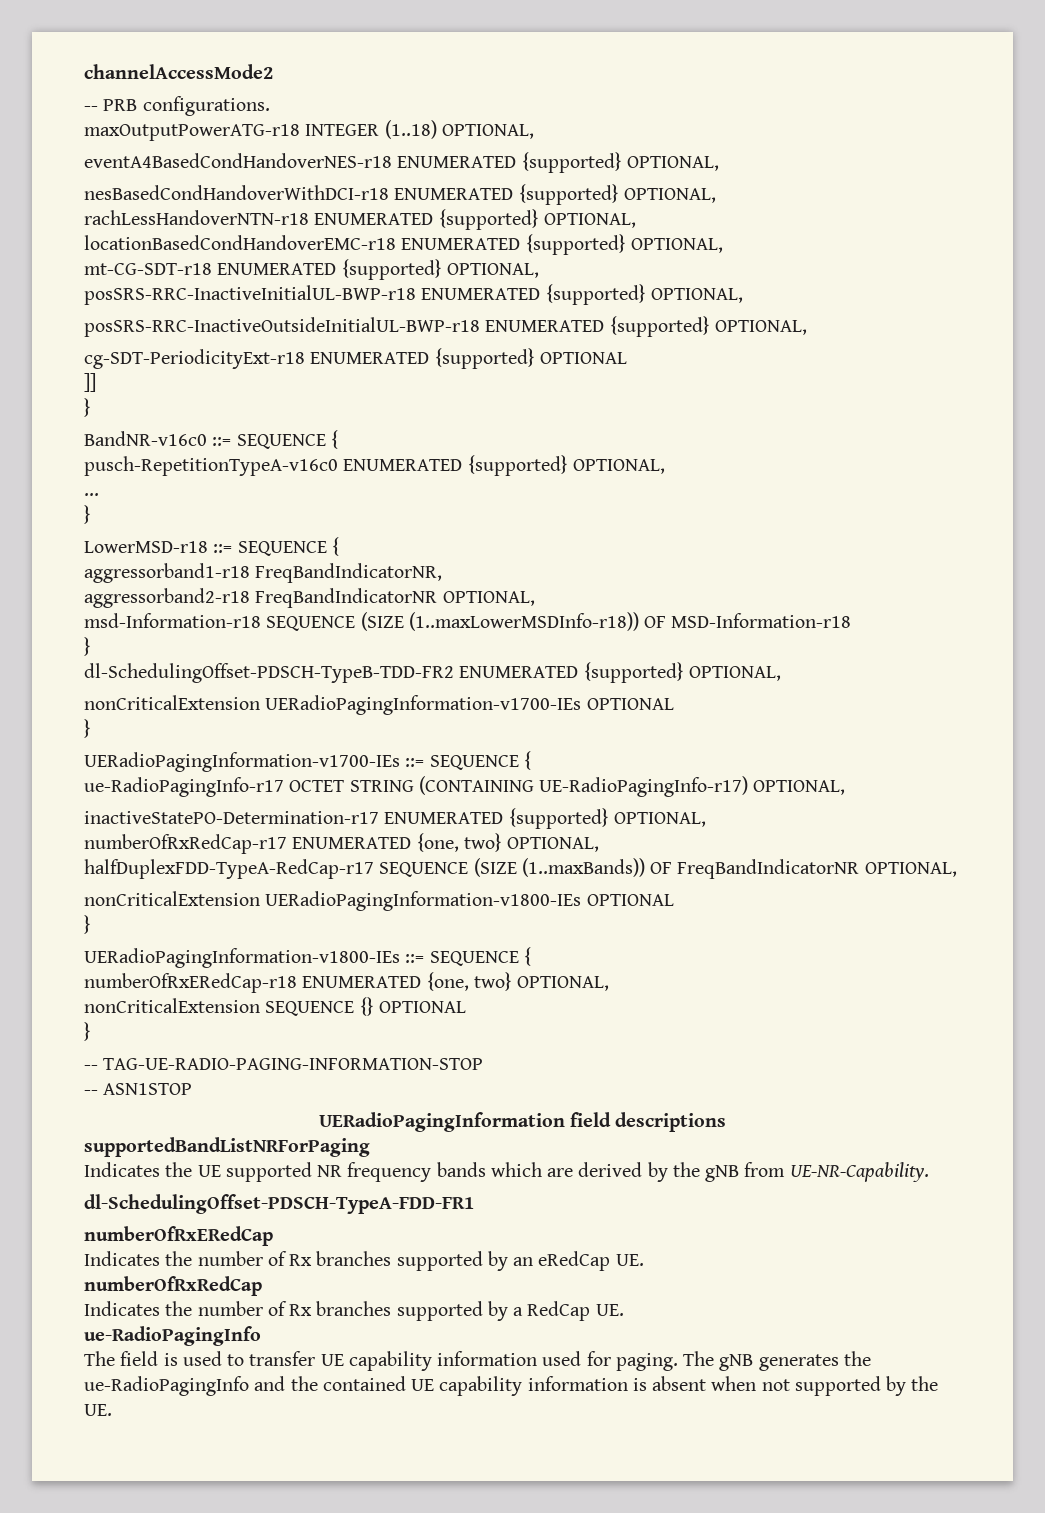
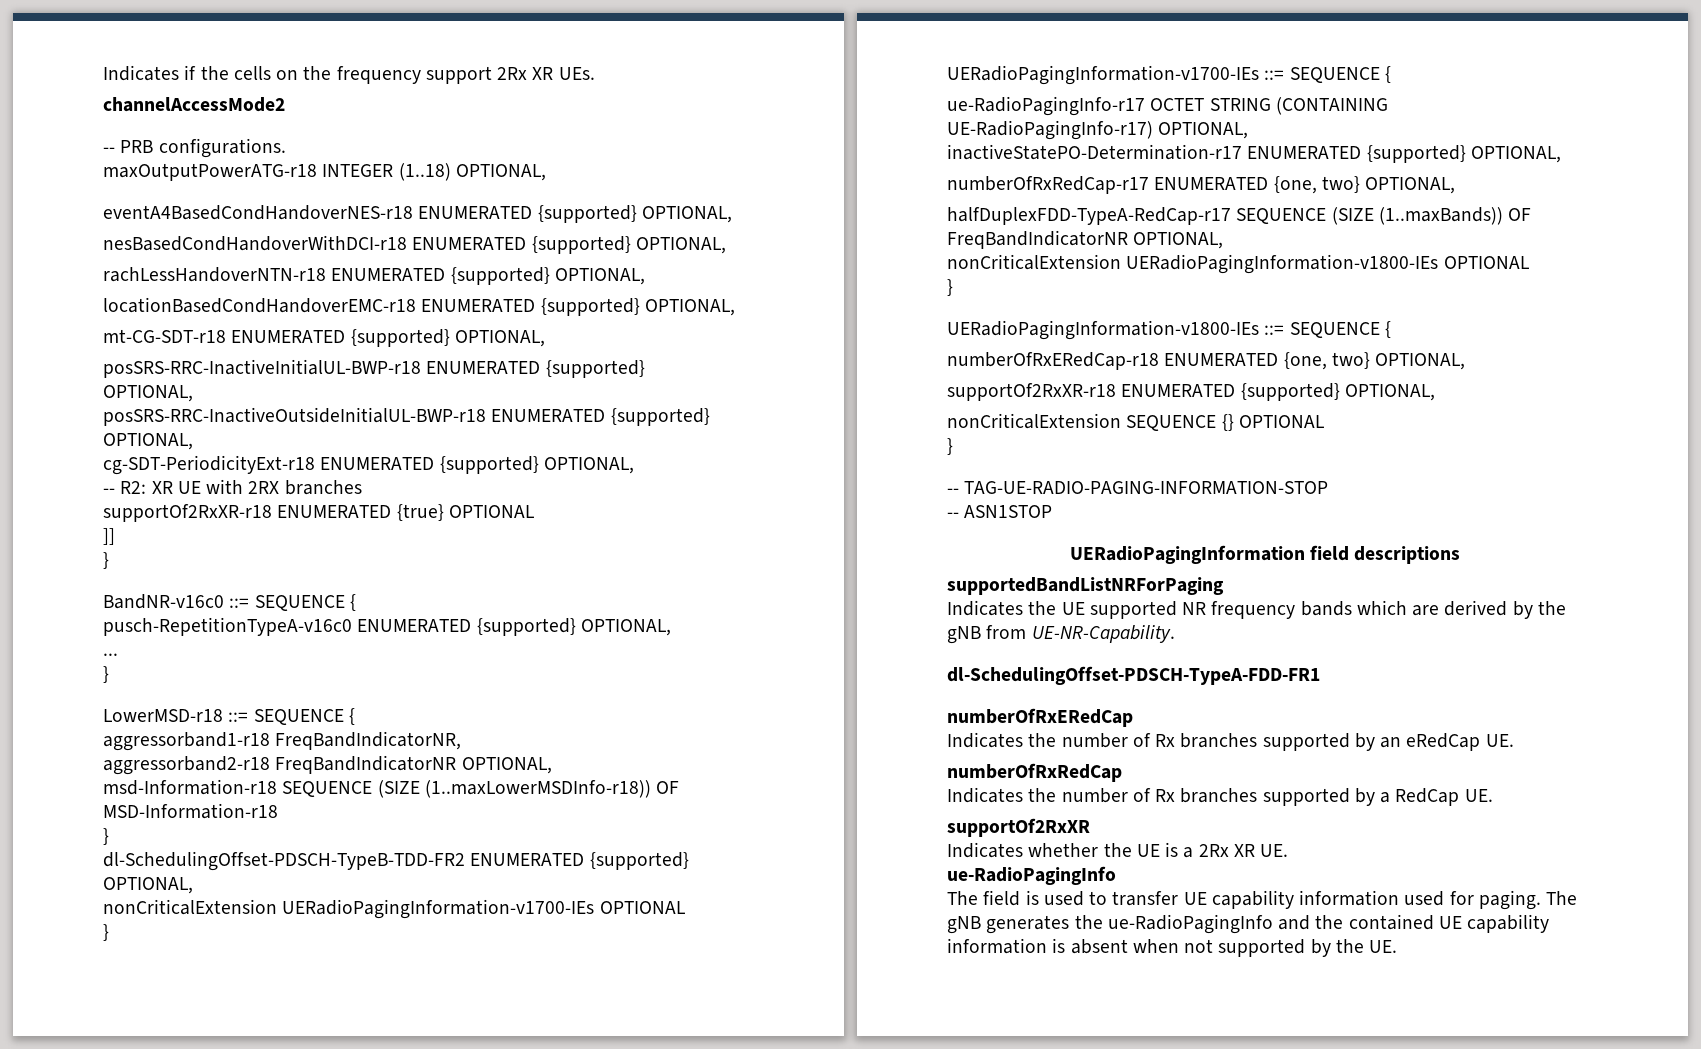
(84, 71) none -> [103,65,595,84] Indicates if the cells on the frequency support 2Rx XR UEs. //
(535, 358) none -> [543,457,634,474] [103,479,362,495] [103,504,444,522] OPTIONAL, // -- R2: XR UE with 2RX branches // supportOf2RxXR-r18 ENUMERATED {true}
(610, 983) none -> [947,383,1435,401] // supportOf2RxXR-r18 ENUMERATED {supported} OPTIONAL,
(624, 1310) none -> [947,818,1090,837] [947,842,1289,858] // supportOf2RxXR // Indicates whether the UE is a 2Rx XR UE.

